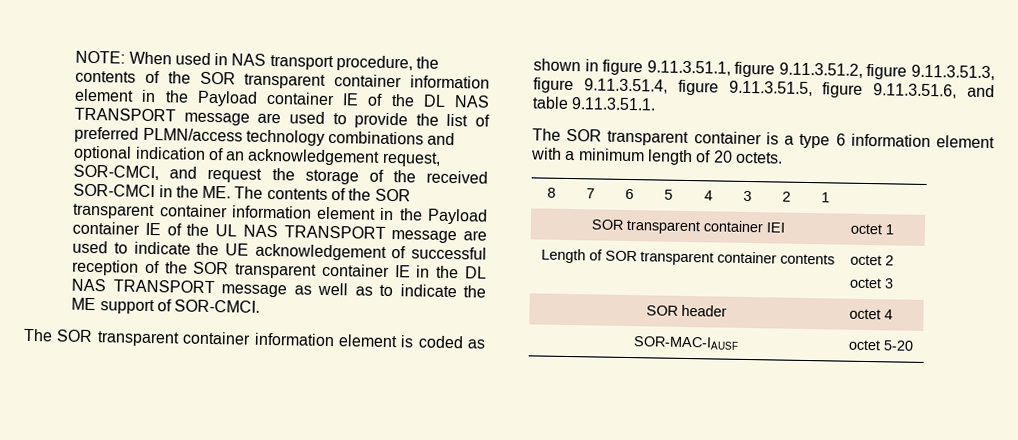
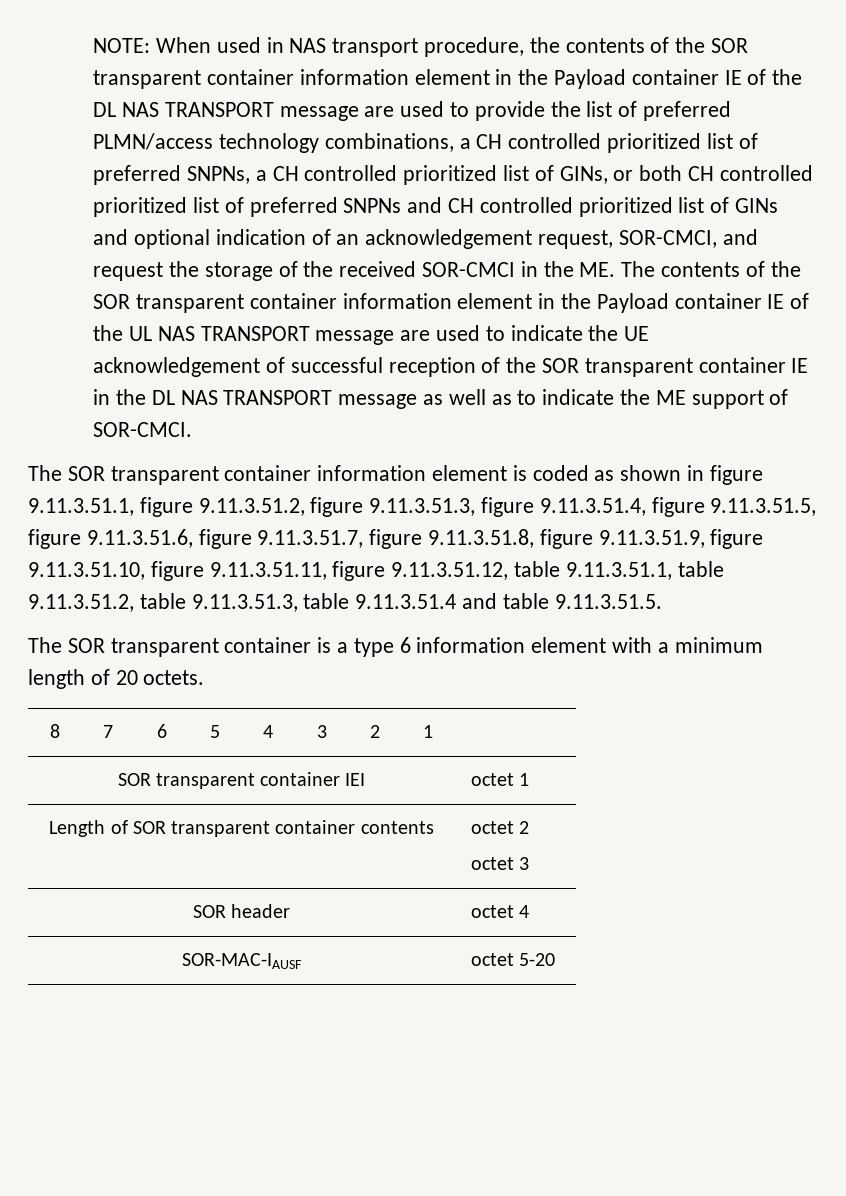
[328,130,425,145] combinations -> [324,133,758,153] [93,165,813,185] [93,197,778,217] combinations, a CH controlled prioritized list of preferred SNPNs, a CH controlled prioritized list of GINs, or both CH controlled prioritized list of preferred SNPNs and CH controlled prioritized list of GINs
(958, 91) none -> [198,529,764,549] [28,561,724,581] [28,593,457,612] figure 9.11.3.51.7, figure 9.11.3.51.8, figure 9.11.3.51.9, figure 9.11.3.51.10, figure 9.11.3.51.11, figure 9.11.3.51.12, table 9.11.3.51.1, table 9.11.3.51.2, table 9.11.3.51.3, table 9.11.3.51.4
[571,97,657,111] 9.11.3.51.1. -> [554,594,662,609] 9.11.3.51.5.

